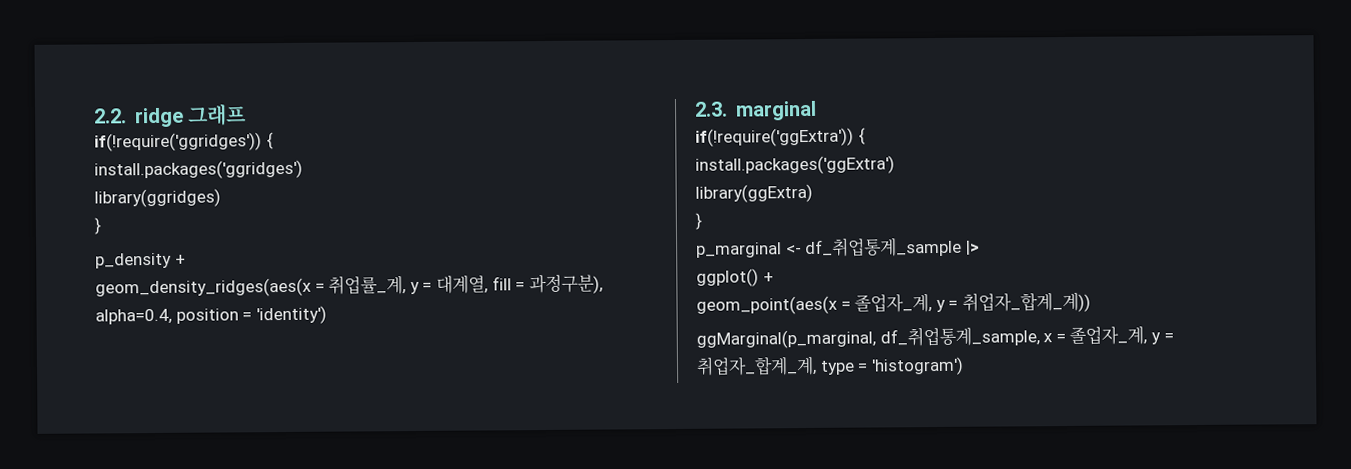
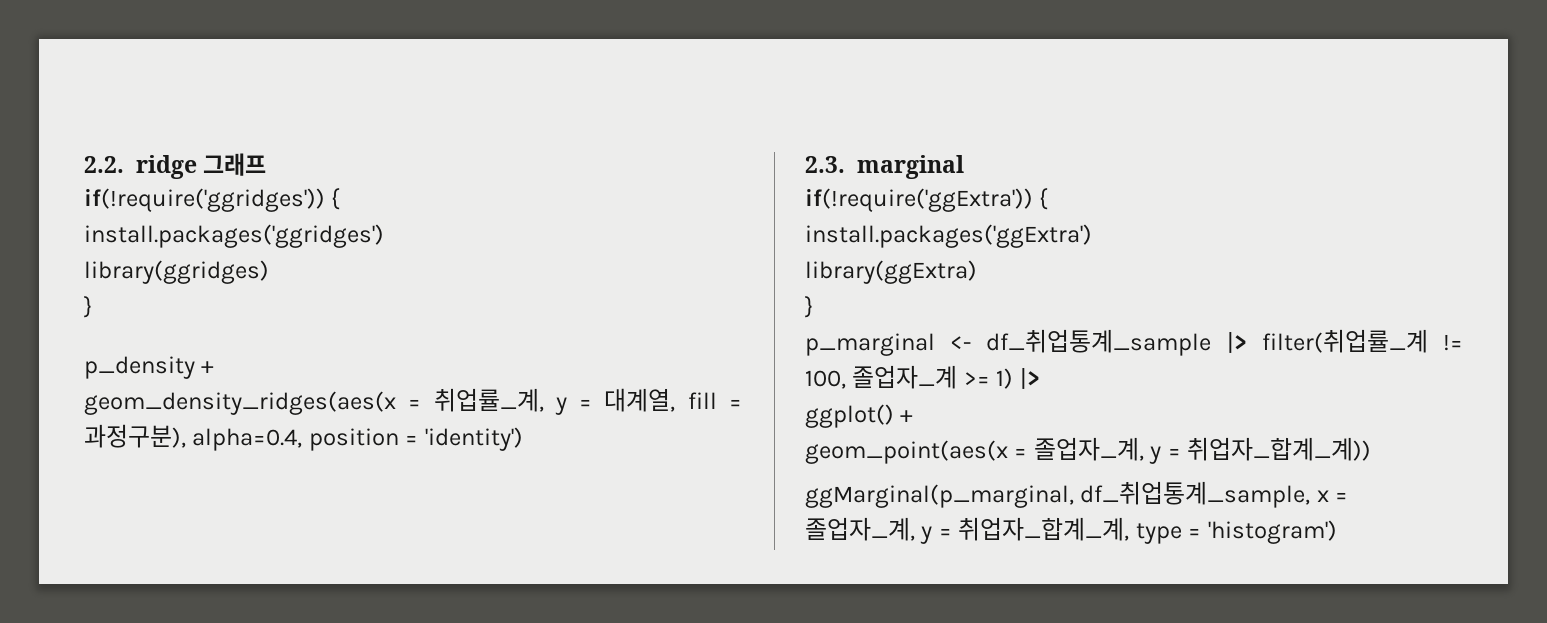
(980, 247) none -> [1261,329,1463,353] [805,365,1040,389] filter(취업률_계 != 100, 졸업자_계 >= 1) |>

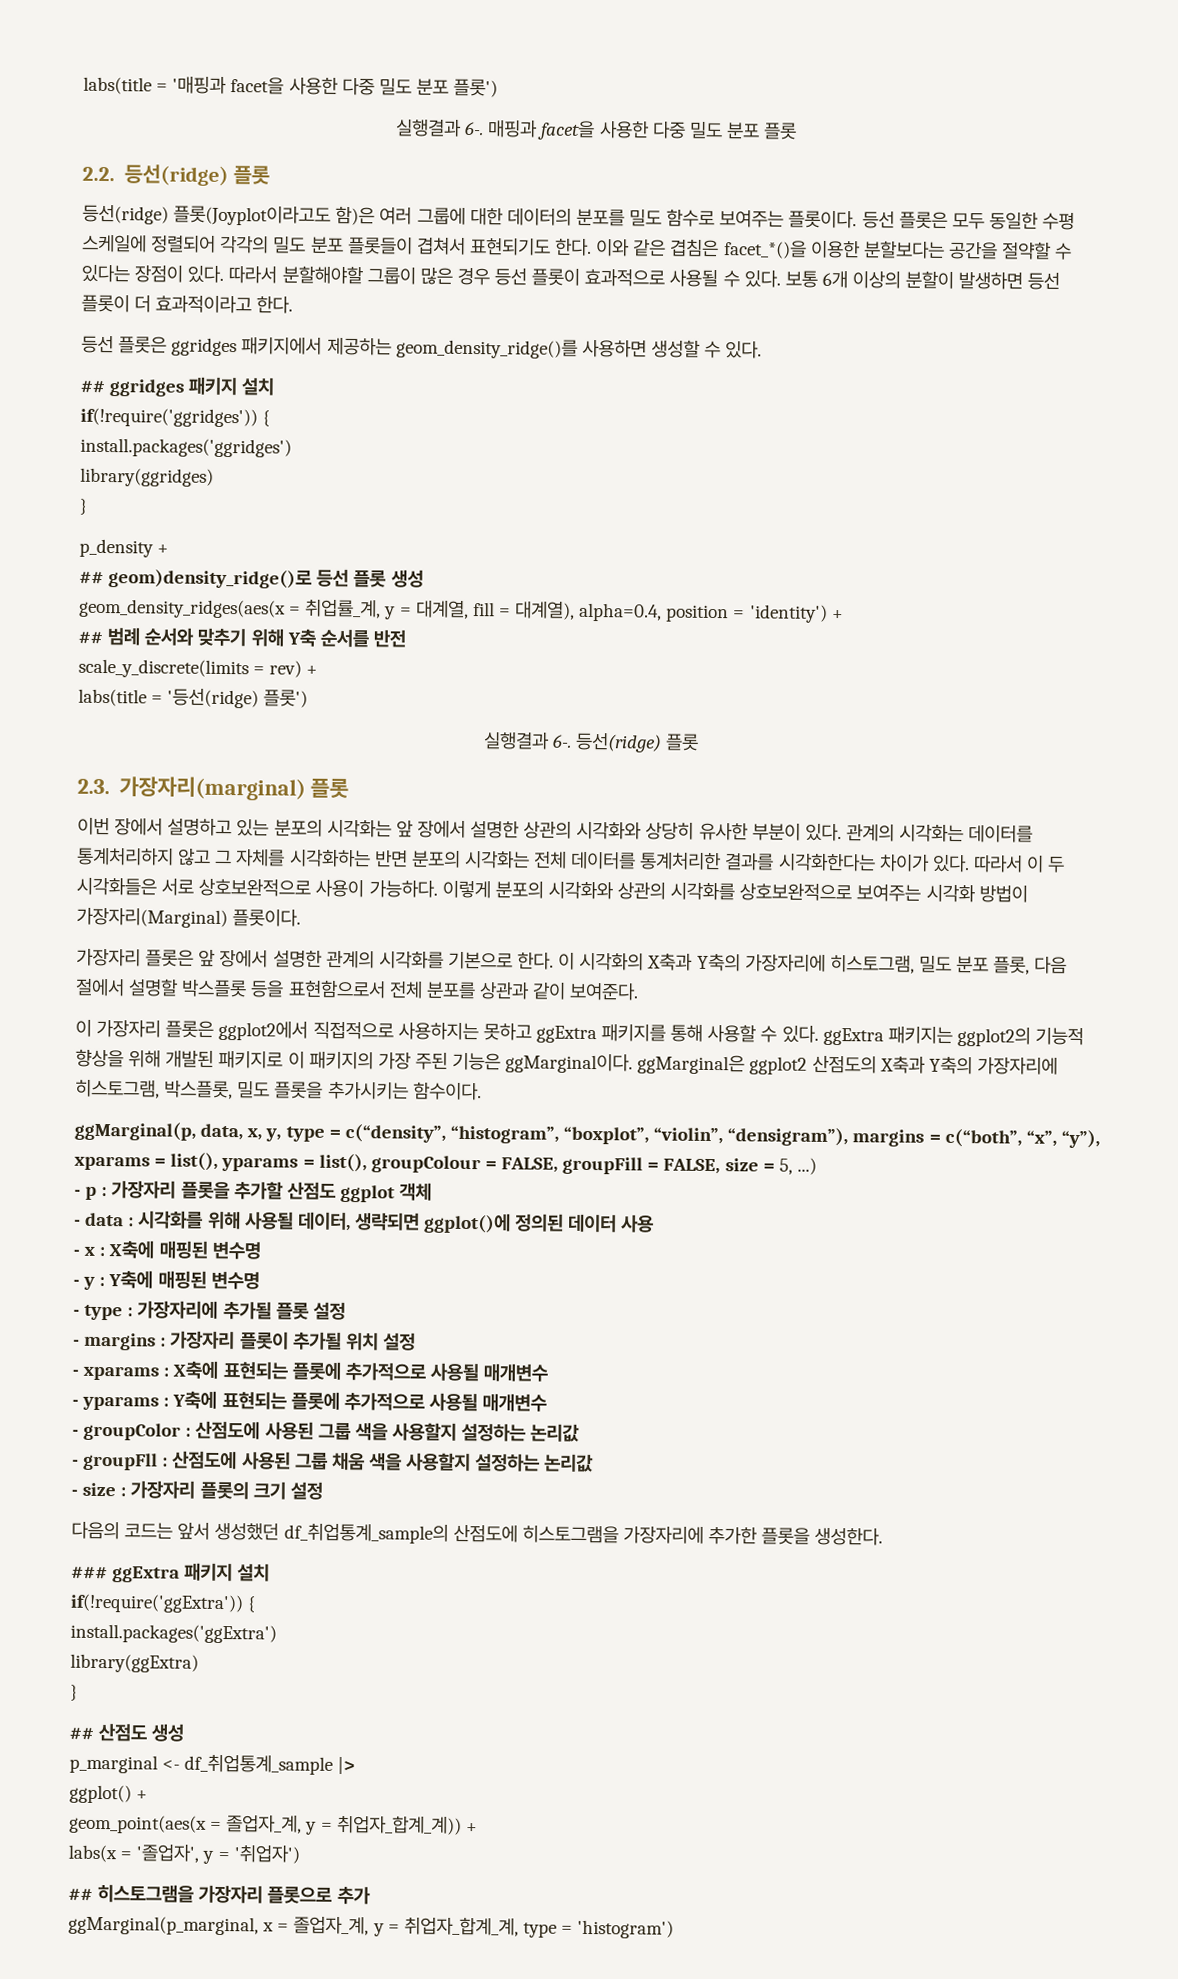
[84,153,267,179] 2.2. ridge 그래프 -> [83,76,499,98] [394,119,798,141] [82,164,271,187] [82,204,1076,230] [82,234,1073,260] [81,264,1061,290] [81,294,294,314] [81,335,763,359] [80,376,276,397] labs(title = '매핑과 facet을 사용한 다중 밀도 분포 플롯') // 실행결과 6-. 매핑과 facet을 사용한 다중 밀도 분포 플롯 // 2.2. 등선(ridge) 플롯 // 등선(ridge) 플롯(Joyplot이라고도 함)은 여러 그룹에 대한 데이터의 분포를 밀도 함수로 보여주는 플롯이다. 등선 플롯은 모두 동일한 수평 스케일에 정렬되어 각각의 밀도 분포 플롯들이 겹쳐서 표현되기도 한다. 이와 같은 겹침은 facet_*()을 이용한 분할보다는 공간을 절약할 수 있다는 장점이 있다. 따라서 분할해야할 그룹이 많은 경우 등선 플롯이 효과적으로 사용될 수 있다. 보통 6개 이상의 분할이 발생하면 등선 플롯이 더 효과적이라고 한다. // 등선 플롯은 ggridges 패키지에서 제공하는 geom_density_ridge()를 사용하면 생성할 수 있다. // ## ggridges 패키지 설치
(215, 367) none -> [79,568,424,589] // ## geom)density_ridge()로 등선 플롯 생성
[84,424,186,448] 과정구분), -> [515,601,576,620] 대계열),
[805,155,964,179] // 2.3. marginal -> [831,609,844,620] [78,627,406,648] [78,658,319,679] [78,688,309,709] [482,732,700,753] [77,776,350,801] [77,817,1034,843] [77,847,1066,873] [76,877,1028,903] [76,907,302,929] [76,948,1068,975] [75,978,640,1001] [75,1019,1085,1047] [75,1048,1058,1075] [75,1079,482,1101] [74,1121,1100,1149] [74,1152,817,1175] [74,1180,433,1203] [74,1210,655,1234] [73,1240,261,1260] [73,1270,260,1290] [73,1300,346,1321] [73,1330,416,1351] [72,1360,549,1382] [72,1390,548,1412] [72,1420,581,1442] [72,1450,595,1473] [71,1480,323,1500] [71,1521,884,1546] [71,1562,271,1583] + // ## 범례 순서와 맞추기 위해 Y축 순서를 반전 // scale_y_discrete(limits = rev) + // labs(title = '등선(ridge) 플롯') // 실행결과 6-. 등선(ridge) 플롯 // 2.3. 가장자리(marginal) 플롯 // 이번 장에서 설명하고 있는 분포의 시각화는 앞 장에서 설명한 상관의 시각화와 상당히 유사한 부분이 있다. 관계의 시각화는 데이터를 통계처리하지 않고 그 자체를 시각화하는 반면 분포의 시각화는 전체 데이터를 통계처리한 결과를 시각화한다는 차이가 있다. 따라서 이 두 시각화들은 서로 상호보완적으로 사용이 가능하다. 이렇게 분포의 시각화와 상관의 시각화를 상호보완적으로 보여주는 시각화 방법이 가장자리(Marginal) 플롯이다. // 가장자리 플롯은 앞 장에서 설명한 관계의 시각화를 기본으로 한다. 이 시각화의 X축과 Y축의 가장자리에 히스토그램, 밀도 분포 플롯, 다음 절에서 설명할 박스플롯 등을 표현함으로서 전체 분포를 상관과 같이 보여준다. // 이 가장자리 플롯은 ggplot2에서 직접적으로 사용하지는 못하고 ggExtra 패키지를 통해 사용할 수 있다. ggExtra 패키지는 ggplot2의 기능적 향상을 위해 개발된 패키지로 이 패키지의 가장 주된 기능은 ggMarginal이다. ggMarginal은 ggplot2 산점도의 X축과 Y축의 가장자리에 히스토그램, 박스플롯, 밀도 플롯을 추가시키는 함수이다. // ggMarginal(p, data, x, y, type = c(“density”, “histogram”, “boxplot”, “violin”, “densigram”), margins = c(“both”, “x”, “y”), xparams = list(), yparams = list(), groupColour = FALSE, groupFill = FALSE, size = 5, ...) // - p : 가장자리 플롯을 추가할 산점도 ggplot 객체 // - data : 시각화를 위해 사용될 데이터, 생략되면 ggplot()에 정의된 데이터 사용 // - x : X축에 매핑된 변수명 // - y : Y축에 매핑된 변수명 // - type : 가장자리에 추가될 플롯 설정 // - margins : 가장자리 플롯이 추가될 위치 설정 // - xparams : X축에 표현되는 플롯에 추가적으로 사용될 매개변수 // - yparams : Y축에 표현되는 플롯에 추가적으로 사용될 매개변수 // - groupColor : 산점도에 사용된 그룹 색을 사용할지 설정하는 논리값 // - groupFll : 산점도에 사용된 그룹 채움 색을 사용할지 설정하는 논리값 // - size : 가장자리 플롯의 크기 설정 // 다음의 코드는 앞서 생성했던 df_취업통계_sample의 산점도에 히스토그램을 가장자리에 추가한 플롯을 생성한다. // ### ggExtra 패키지 설치
(813, 307) none -> [69,1723,185,1742] // ## 산점도 생성
[1261,329,1463,353] [805,365,1040,389] filter(취업률_계 != 100, 졸업자_계 >= 1) |> -> (356, 1765) none
(1372, 449) none -> [465,1823,478,1833] [68,1844,300,1864] [68,1883,371,1905] + // labs(x = '졸업자', y = '취업자') // ## 히스토그램을 가장자리 플롯으로 추가
[1080,481,1311,508] df_취업통계_sample, -> (259, 1925) none

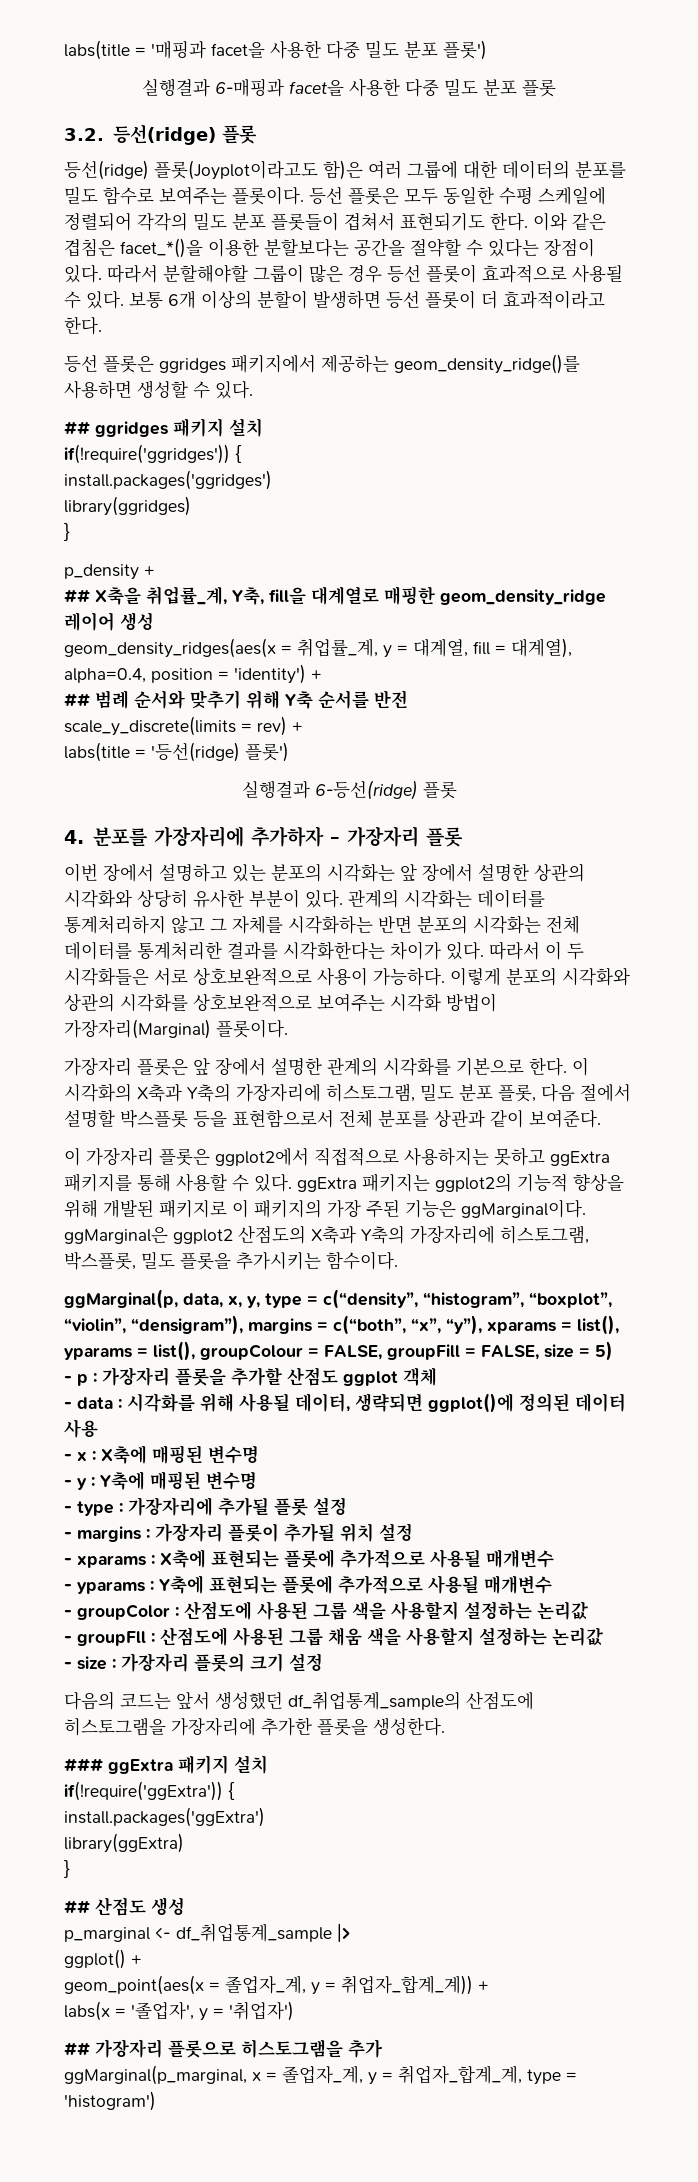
[465,120,539,138] 6-. 매핑과 -> [215,78,284,97] 6-매핑과
[82,166,115,182] 2.2. -> [64,128,104,141] 3.2.
[108,568,387,589] geom)density_ridge()로 등선 플롯 -> [95,586,606,605] [64,612,115,631] X축을 취업률_계, Y축, fill을 대계열로 매핑한 geom_density_ridge 레이어
[551,732,700,753] [77,776,306,801] 6-. 등선(ridge) 플롯 // 2.3. 가장자리(marginal) -> [314,780,457,800] [64,826,419,847] 6-등선(ridge) 플롯 // 4. 분포를 가장자리에 추가하자 – 가장자리
[778,1157,817,1175] 5, ...) -> [595,1341,613,1361] 5)
[97,1883,195,1903] 히스토그램을 -> (90, 2049) none
(333, 1895) none -> [241,2039,343,2058] 히스토그램을

